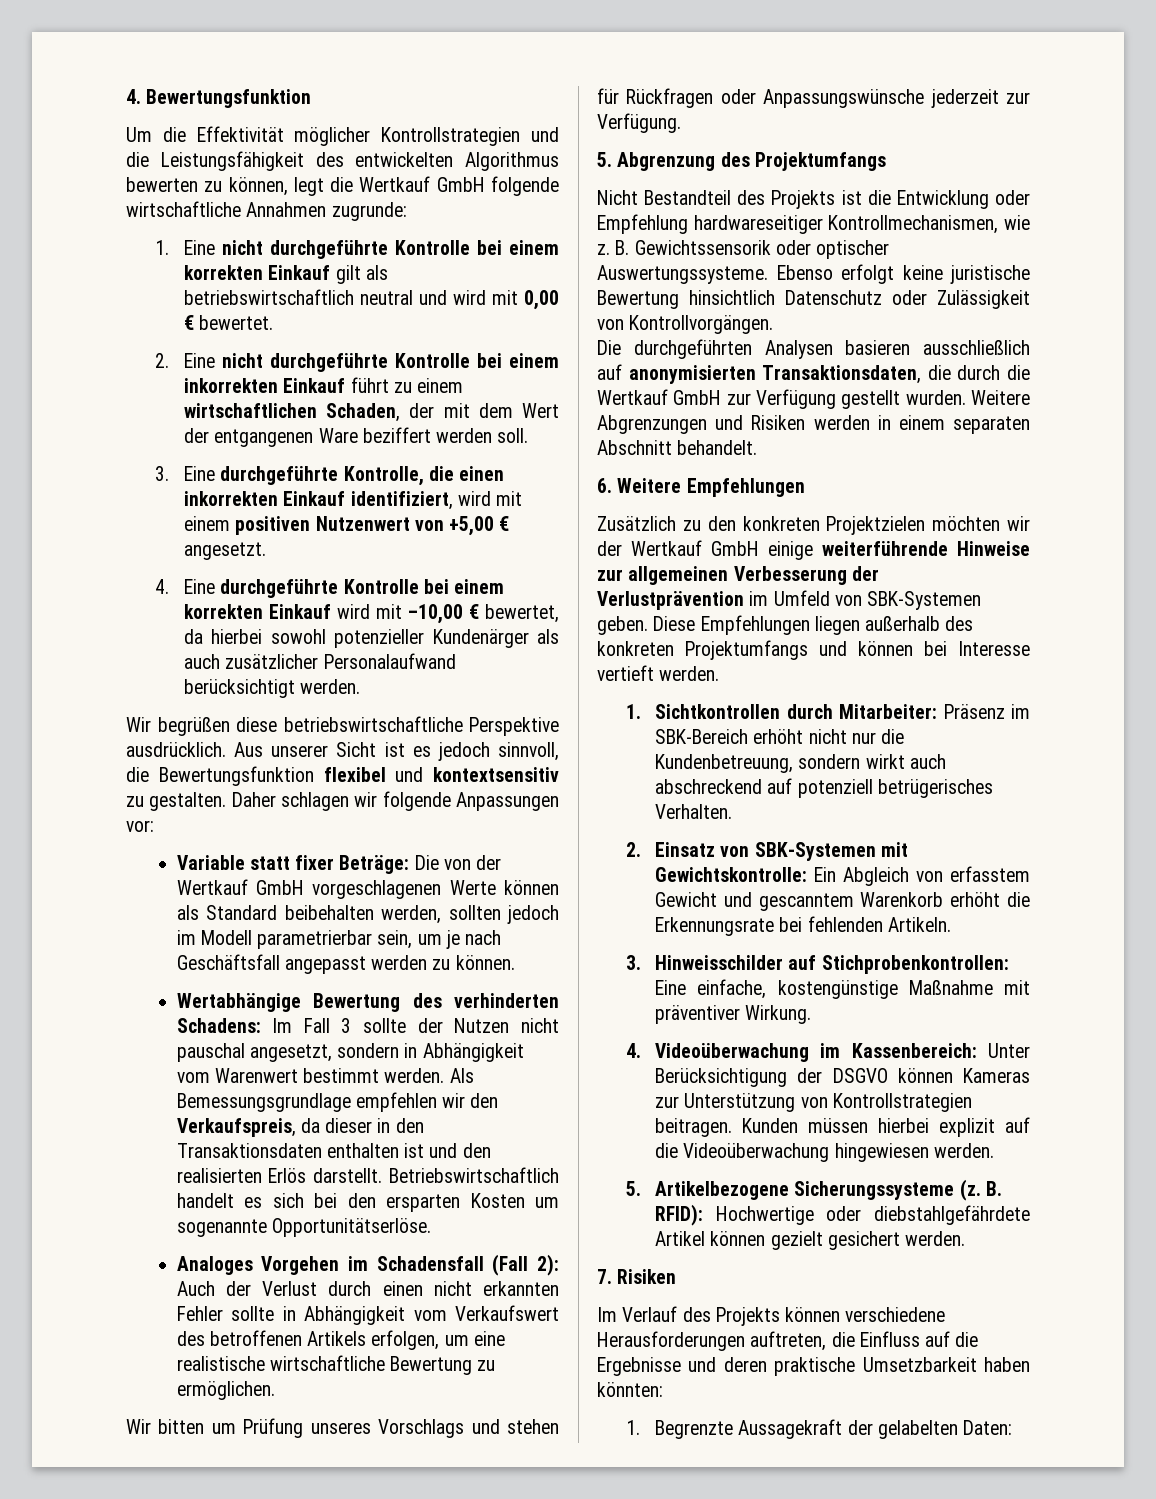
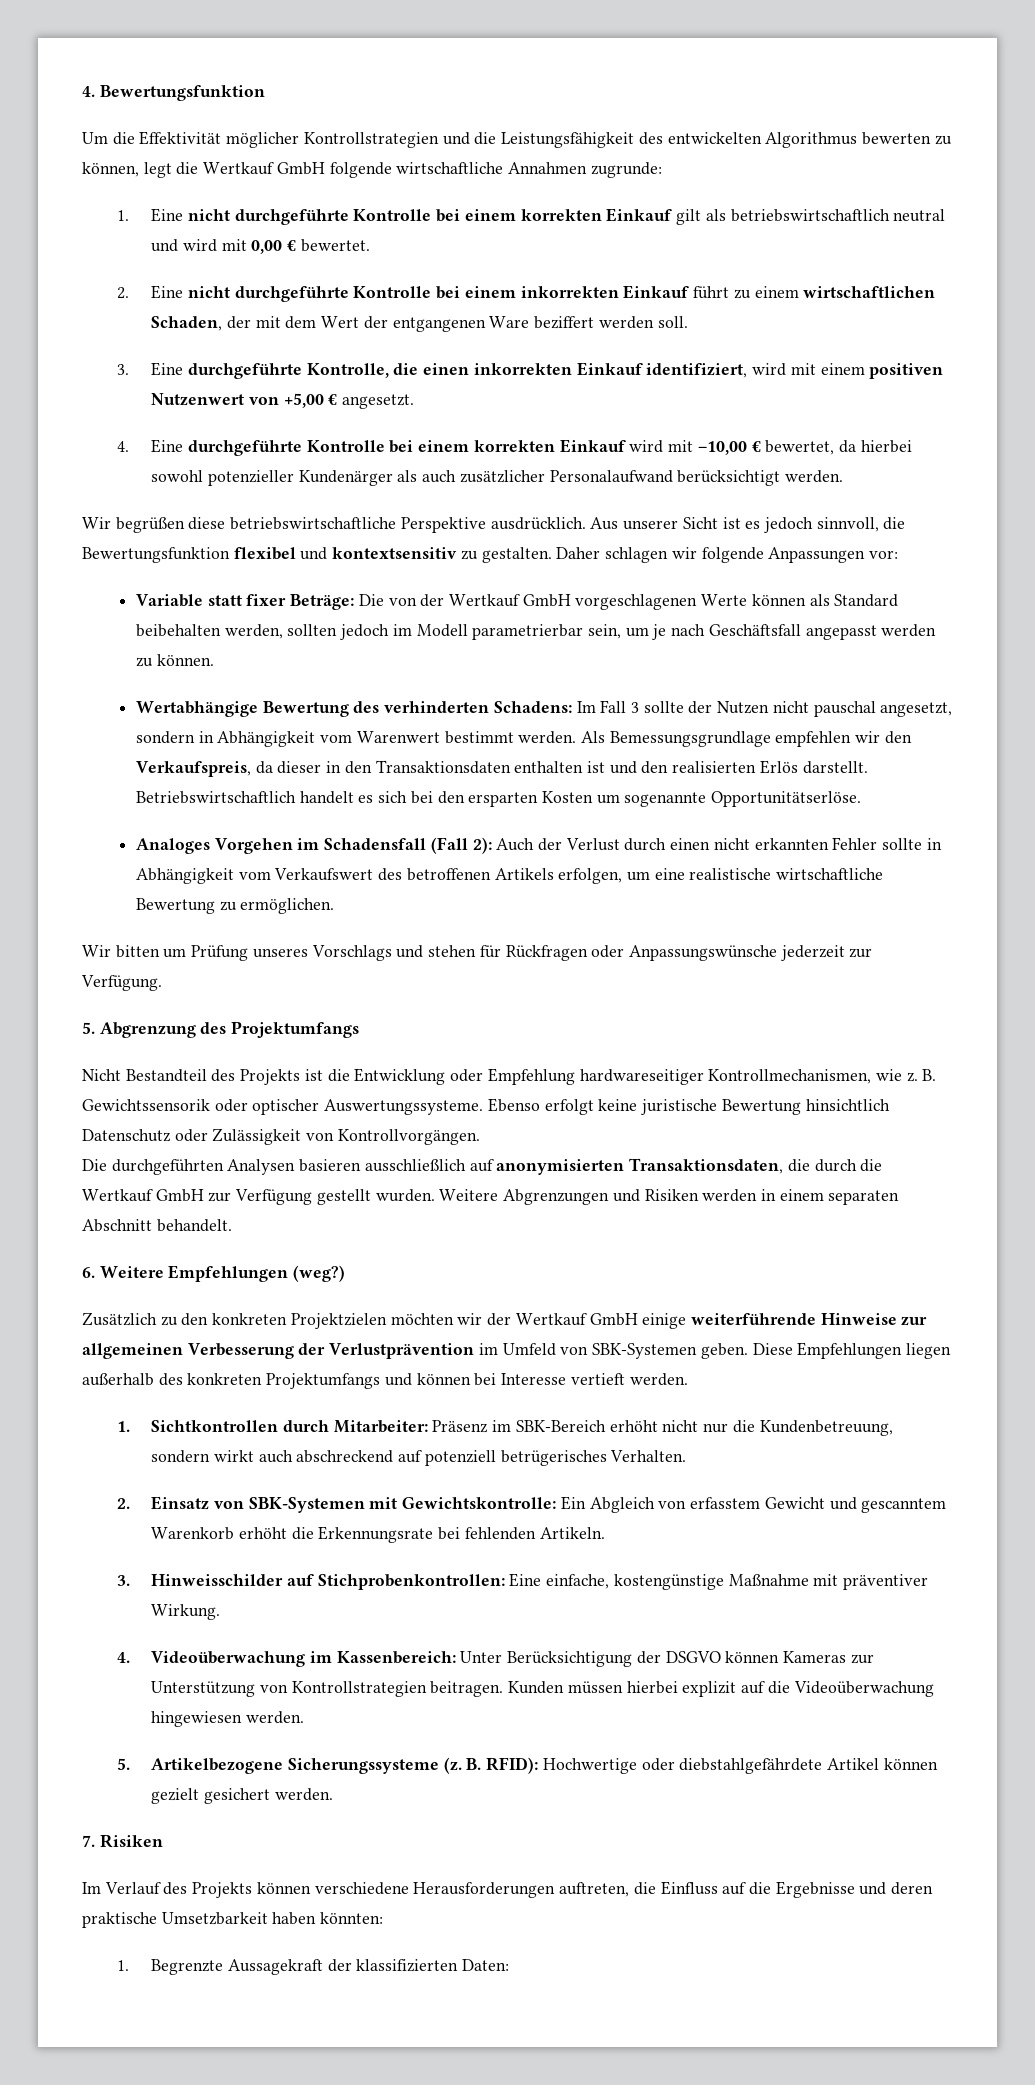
(805, 487) none -> [293,1265,346,1282] (weg?)
[877,1420,958,1439] gelabelten -> [356,1959,459,1972] klassifizierten

